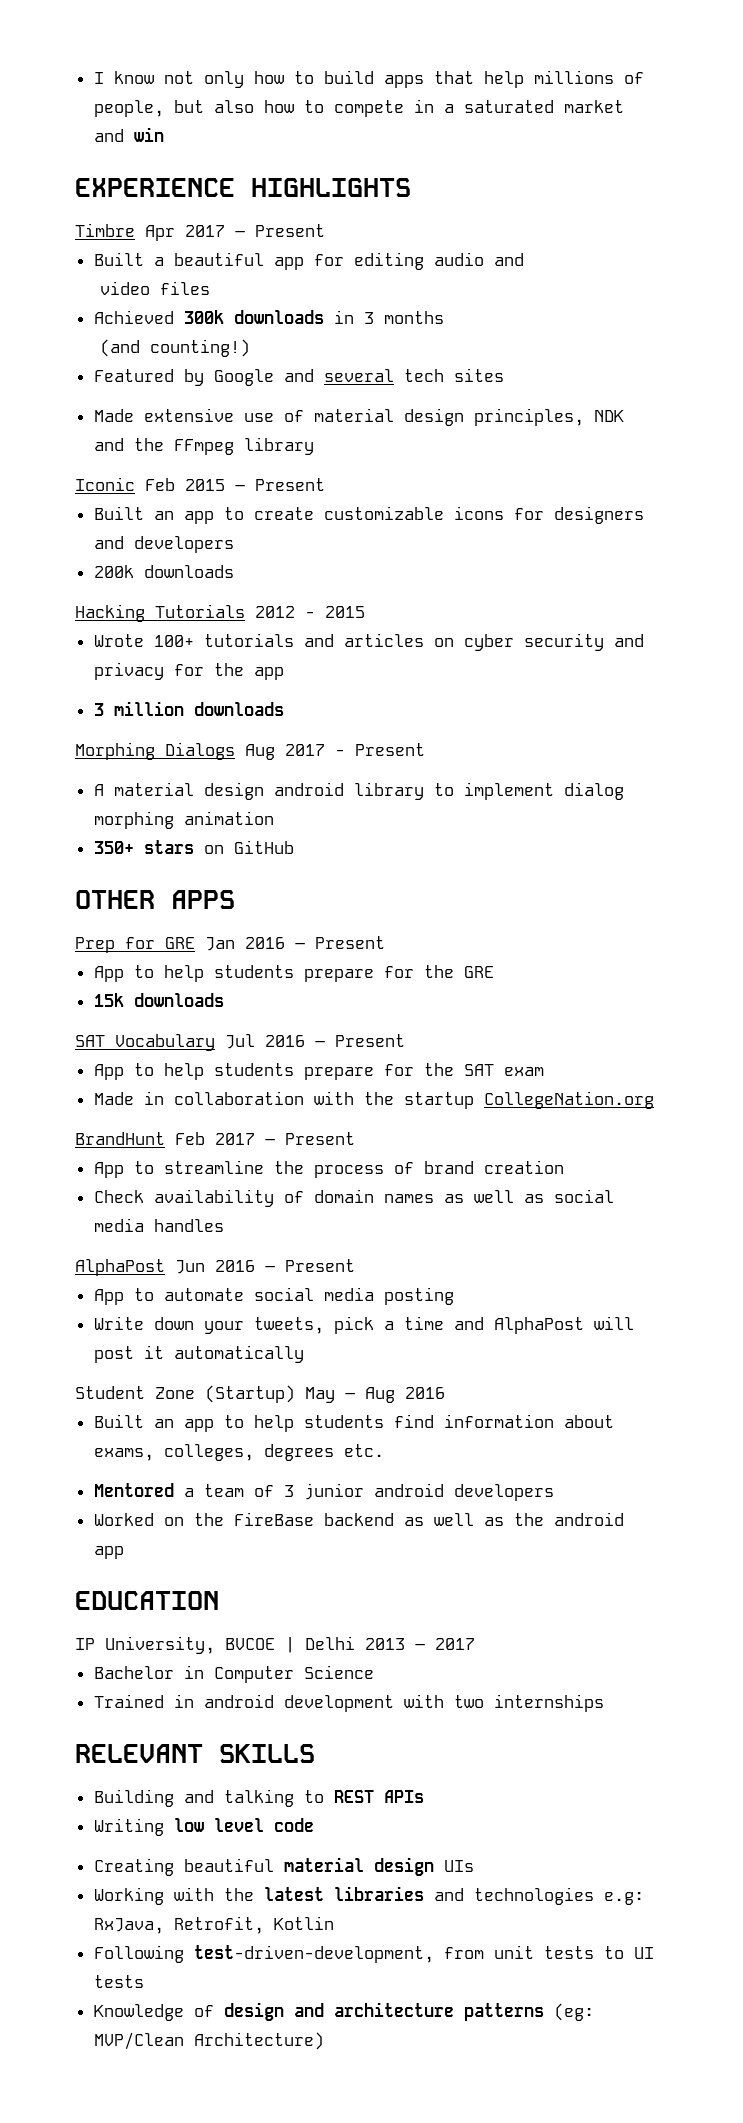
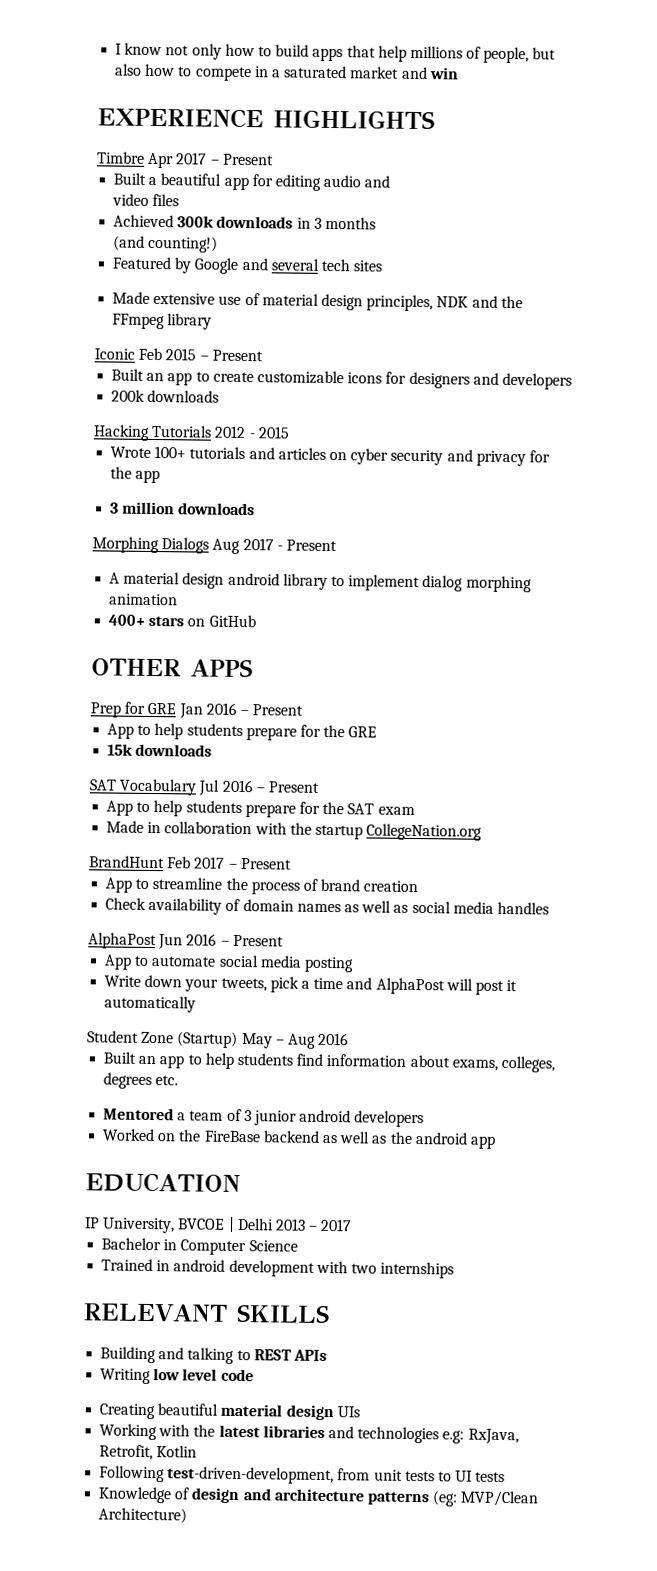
[93,841,134,854] 350+ -> [108,614,146,626] 400+

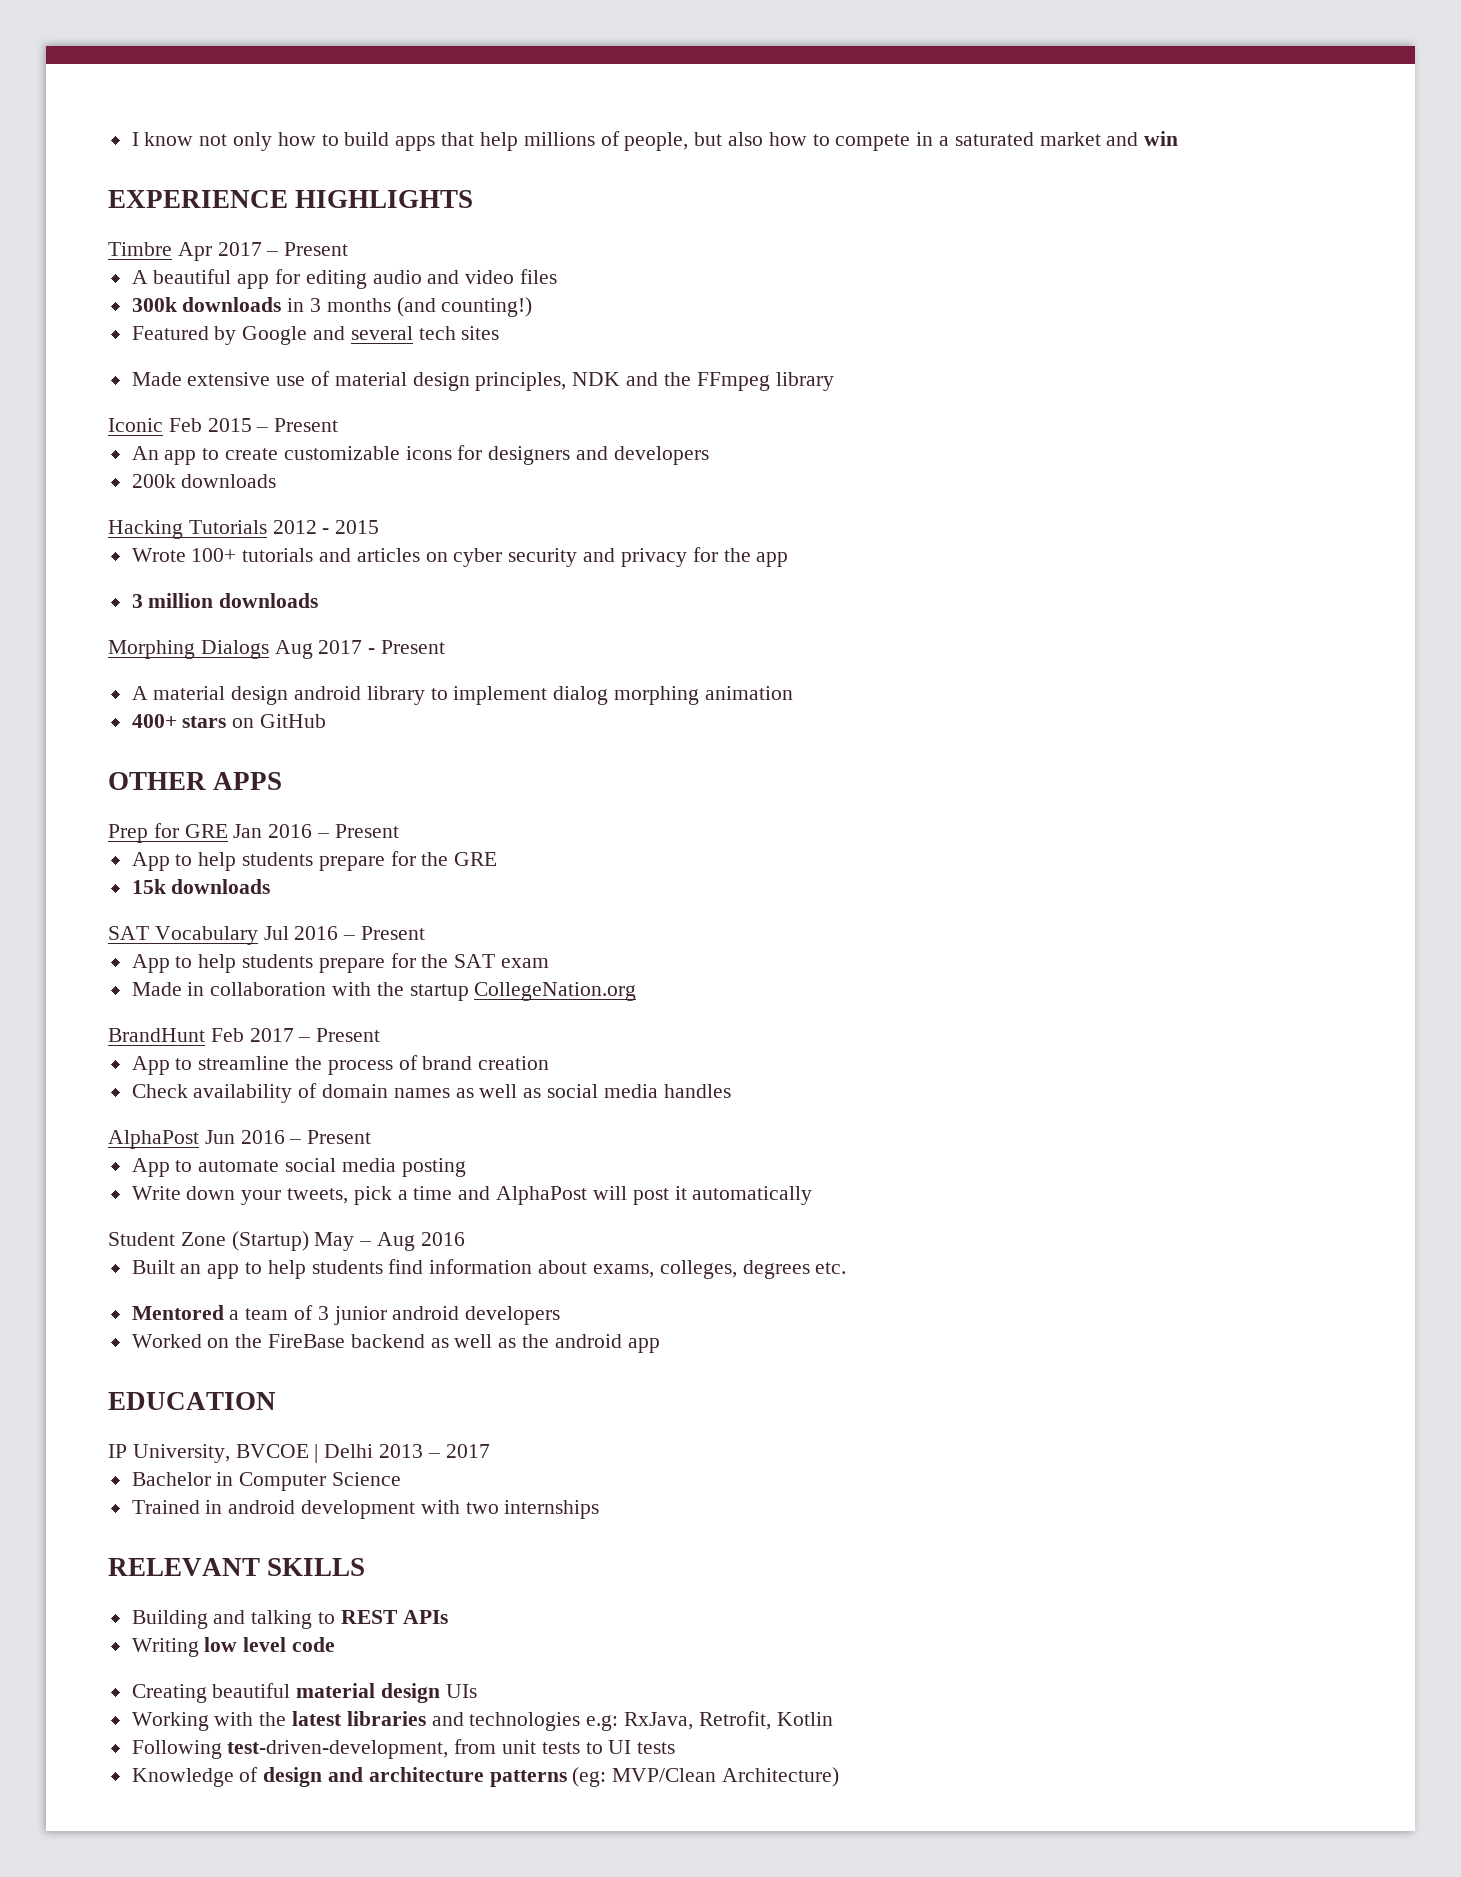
[113,172,158,186] Built a -> [131,270,148,284] A
(391, 181) // -> (460, 277) none
[113,214,175,228] Achieved -> (558, 276) none
(376, 223) // -> (391, 305) none
[111,368,165,382] Built an -> [131,446,159,460] An

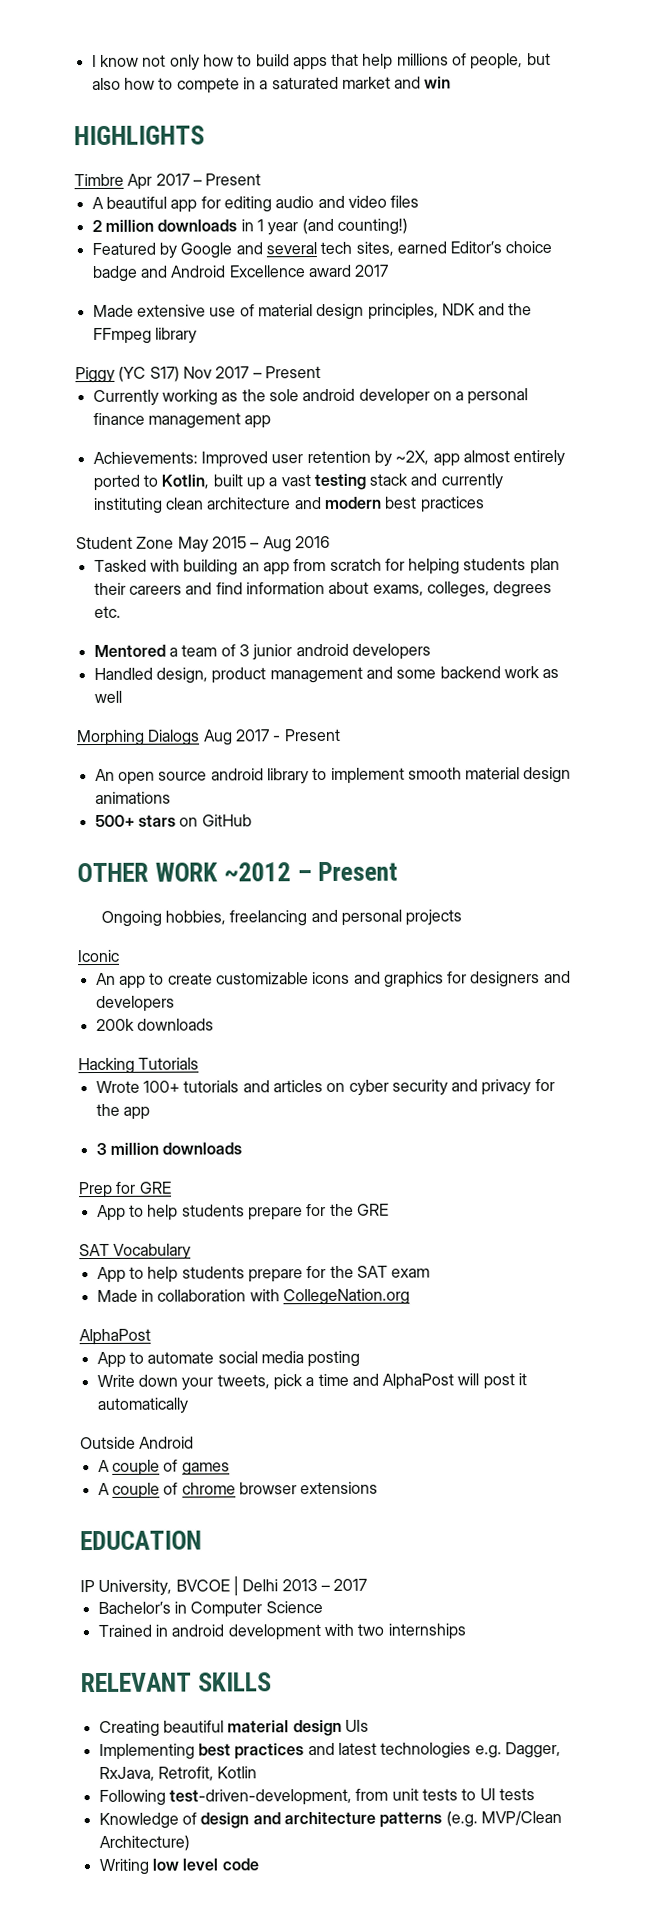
[108,190,288,208] EXPERIENCE -> (452, 82) none
[131,297,391,312] 300k downloads in 3 months -> [91,219,299,236] 2 million downloads in 1 year
[461,326,500,340] sites -> [355,240,553,256] [91,264,390,283] sites, earned Editor’s choice badge and Android Excellence award 2017
[108,418,339,432] Iconic Feb 2015 – Present -> [75,366,321,384] [92,388,529,407] [92,412,272,429] [92,449,566,468] [92,473,503,492] [92,496,485,515] [76,535,330,553] [93,557,560,576] [93,581,553,598] [93,605,121,619] [93,643,431,661] [93,666,560,684] [93,690,122,704] [76,728,341,747] [94,766,572,785] [94,791,171,805] [94,814,252,828] [77,861,398,883] [100,909,463,927] [77,949,120,963] Piggy (YC S17) Nov 2017 – Present // Currently working as the sole android developer on a personal finance management app // Achievements: Improved user retention by ~2X, app almost entirely ported to Kotlin, built up a vast testing stack and currently instituting clean architecture and modern best practices // Student Zone May 2015 – Aug 2016 // Tasked with building an app from scratch for helping students plan their careers and find information about exams, colleges, degrees etc. // Mentored a team of 3 junior android developers // Handled design, product management and some backend work as well // Morphing Dialogs Aug 2017 - Present // An open source android library to implement smooth material design animations // 500+ stars on GitHub // OTHER WORK ~2012 – Present // Ongoing hobbies, freelancing and personal projects // Iconic
(452, 453) none -> [353,971,444,988] and graphics
[272,520,380,534] 2012 - 2015 -> (200, 1063) none
[108,640,446,659] [131,686,793,705] [131,714,327,728] [108,772,283,790] // Morphing Dialogs Aug 2017 - Present // A material design android library to implement dialog morphing animation // 400+ stars on GitHub // OTHER APPS -> (243, 1148) none
[233,824,399,838] Jan 2016 – Present -> (172, 1187) none
[131,879,271,894] // 15k downloads -> (389, 1209) none
[263,926,426,940] Jul 2016 – Present -> (192, 1251) none
[376,982,469,1001] the startup -> (280, 1295) none
[108,1028,381,1042] [131,1055,550,1075] [131,1083,731,1103] [108,1130,372,1149] BrandHunt Feb 2017 – Present // App to streamline the process of brand creation // Check availability of domain names as well as social media handles // AlphaPost Jun 2016 – Present -> [79,1328,151,1346] AlphaPost
[108,1231,465,1251] [131,1259,847,1279] [131,1305,561,1325] [131,1334,660,1353] Student Zone (Startup) May – Aug 2016 // Built an app to help students find information about exams, colleges, degrees etc. // Mentored a team of 3 junior android developers // Worked on the FireBase backend as well as the android app -> [80,1436,195,1450] [97,1459,230,1476] [97,1481,379,1499] Outside Android // A couple of games // A couple of chrome browser extensions
[131,1472,211,1486] Bachelor -> [97,1601,171,1614] Bachelor’s
[131,1610,448,1629] [131,1637,336,1657] // Building and talking to REST APIs // Writing low level code -> (272, 1682) none
[131,1711,619,1731] Working with the latest libraries and technologies e.g: -> [98,1741,561,1760] Implementing best practices and latest technologies e.g. Dagger,
[572,1767,607,1787] (eg: -> [445,1811,478,1828] (e.g.
(840, 1777) none -> [98,1858,259,1875] // Writing low level code

